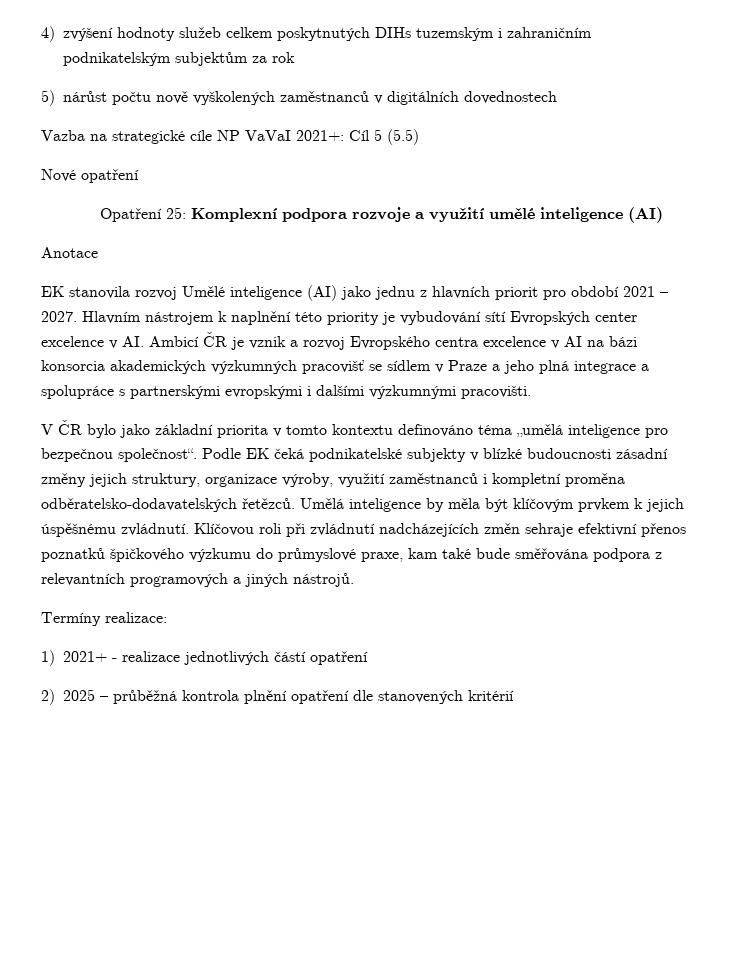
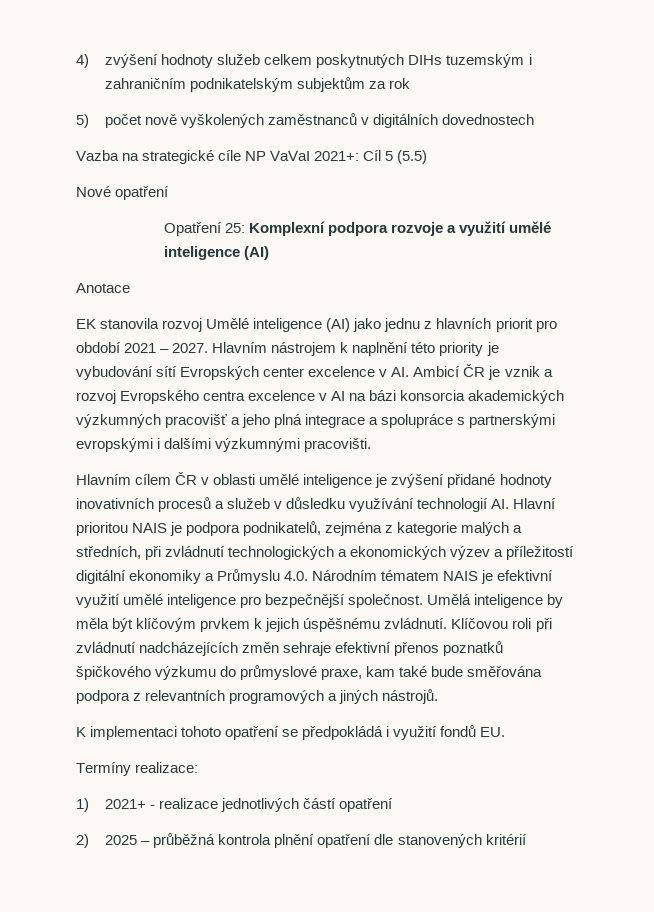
[63,91,151,105] nárůst počtu -> [105,114,143,128] počet
[369,360,487,373] se sídlem v Praze -> (228, 421) none
[41,419,668,438] [41,448,668,462] [41,473,625,487] [41,498,295,512] V ČR bylo jako základní priorita v tomto kontextu definováno téma „umělá inteligence pro bezpečnou společnost“. Podle EK čeká podnikatelské subjekty v blízké budoucnosti zásadní změny jejich struktury, organizace výroby, využití zaměstnanců i kompletní proměna odběratelsko-dodavatelských řetězců. -> [76,472,552,488] [76,497,557,512] [76,521,523,536] [76,546,575,560] [76,569,554,584] [76,594,424,608] Hlavním cílem ČR v oblasti umělé inteligence je zvýšení přidané hodnoty inovativních procesů a služeb v důsledku využívání technologií AI. Hlavní prioritou NAIS je podpora podnikatelů, zejména z kategorie malých a středních, při zvládnutí technologických a ekonomických výzev a příležitostí digitální ekonomiky a Průmyslu 4.0. Národním tématem NAIS je efektivní využití umělé inteligence pro bezpečnější společnost.
(354, 580) none -> [76,725,506,740] // K implementaci tohoto opatření se předpokládá i využití fondů EU.

